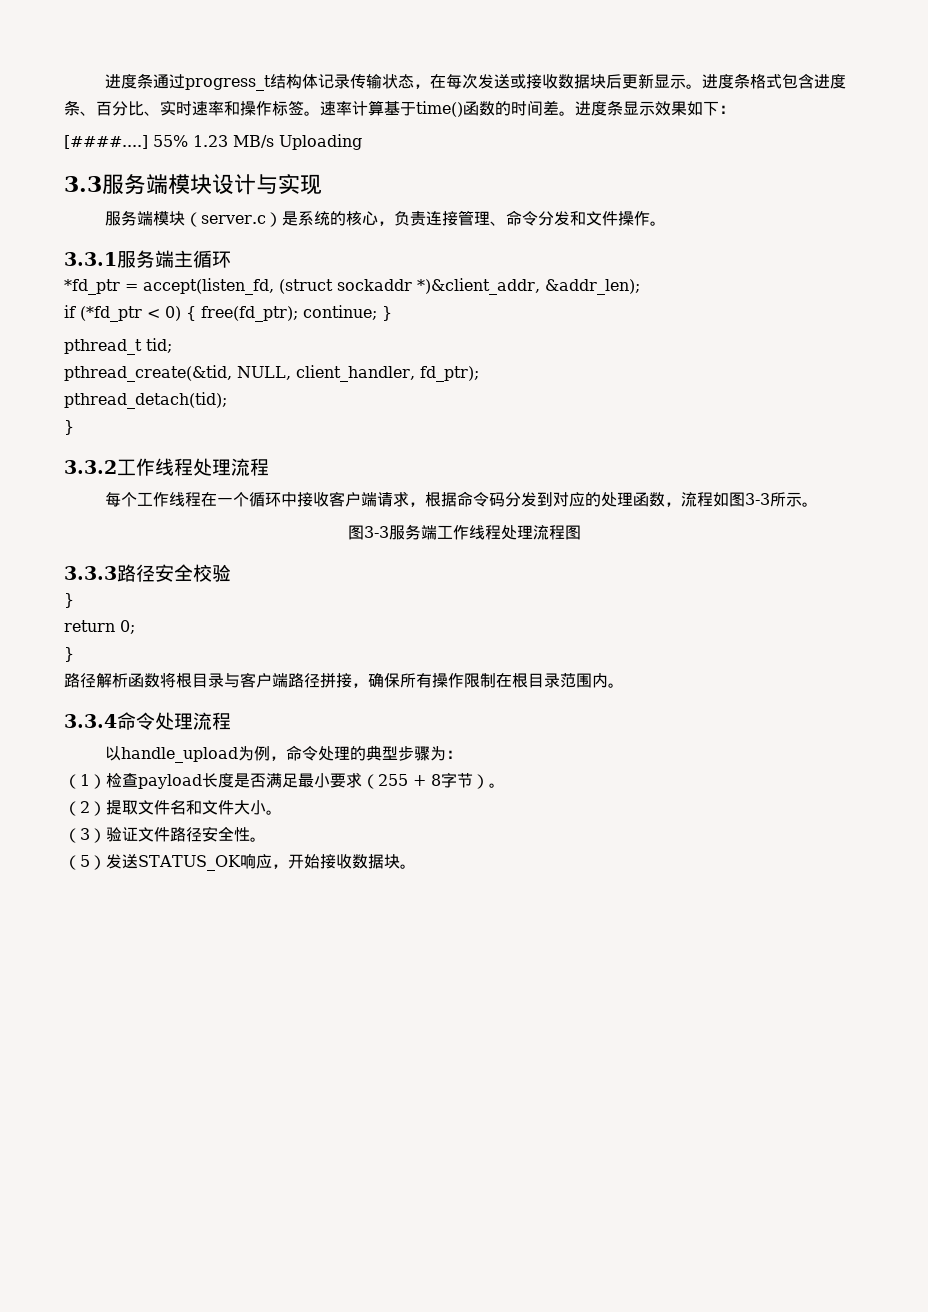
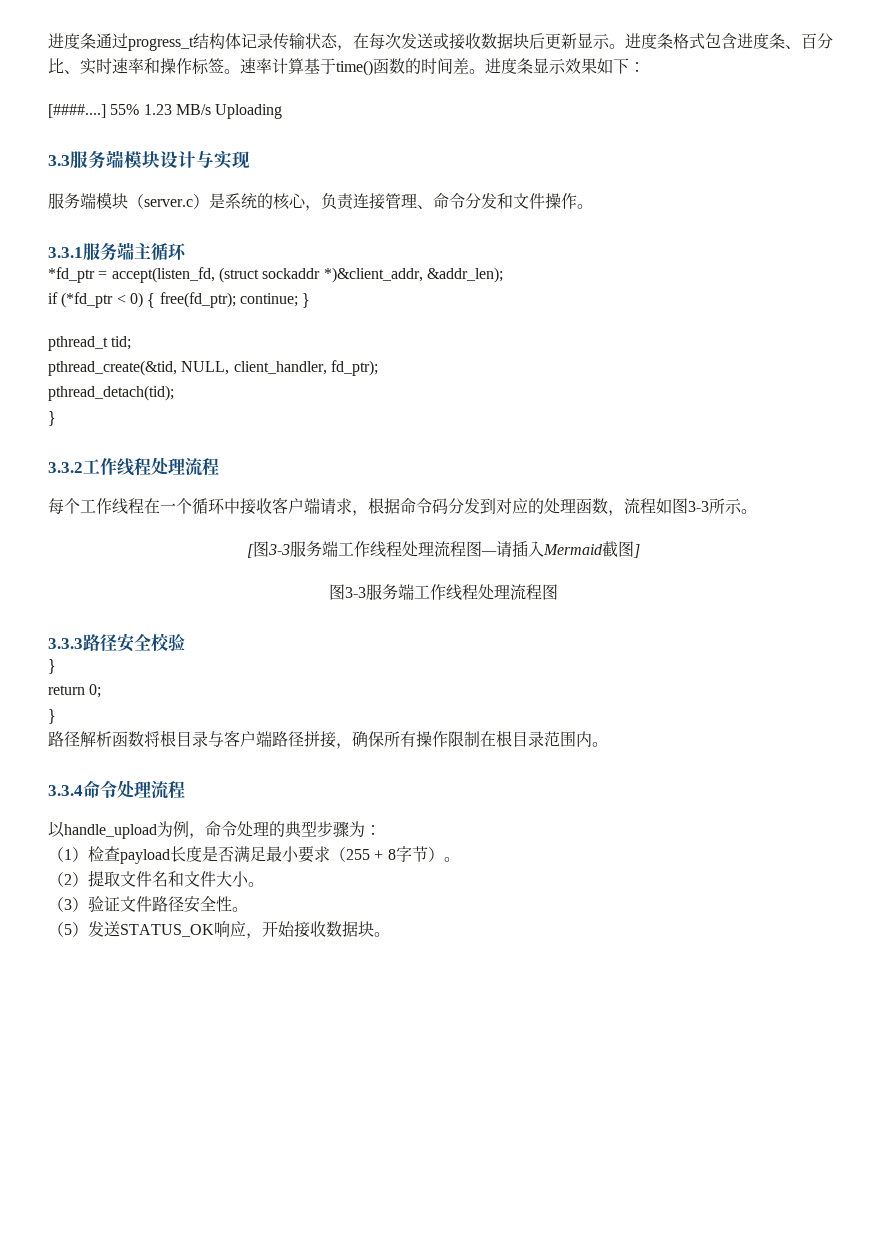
(818, 504) none -> [246,540,640,558] // [图3-3服务端工作线程处理流程图—请插入Mermaid截图]

